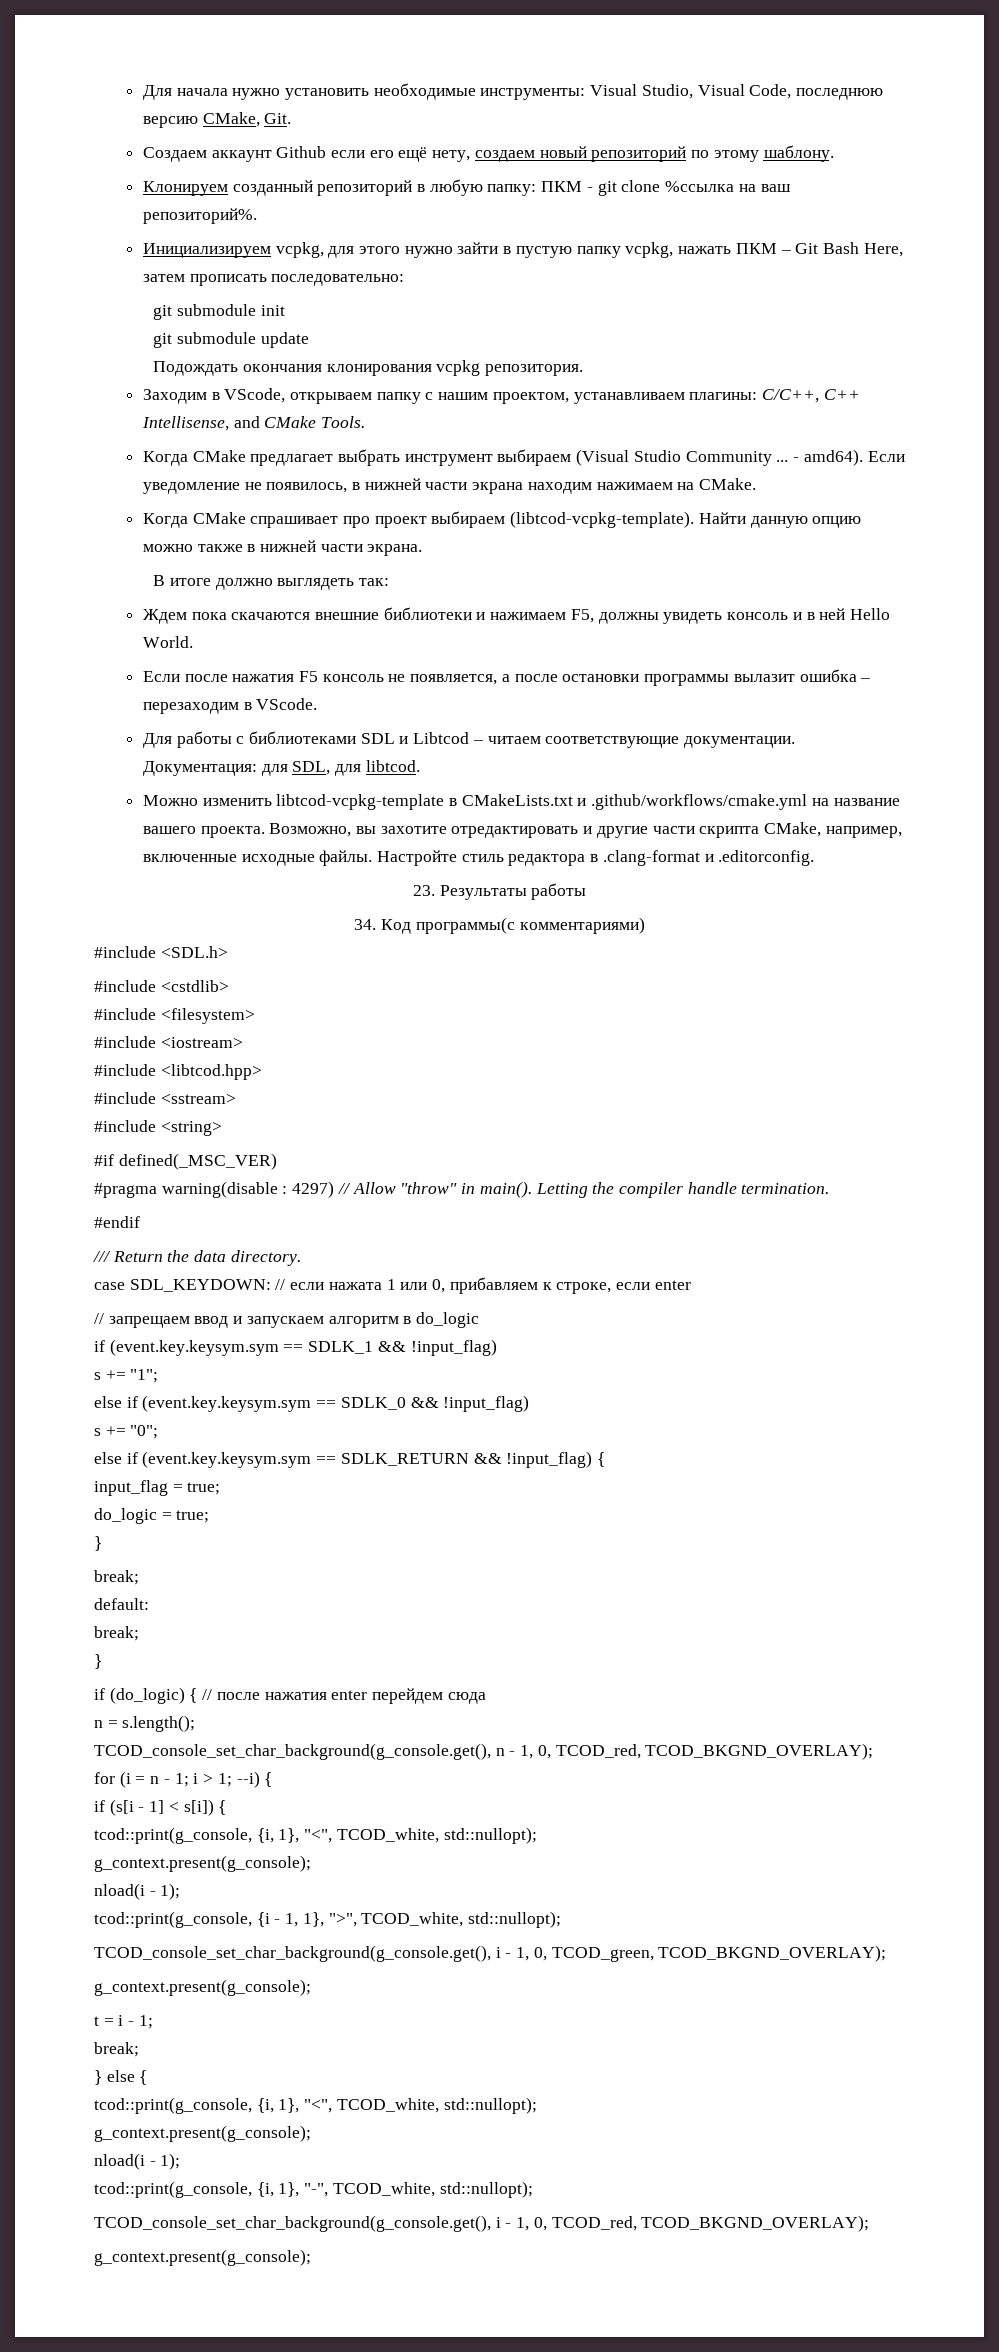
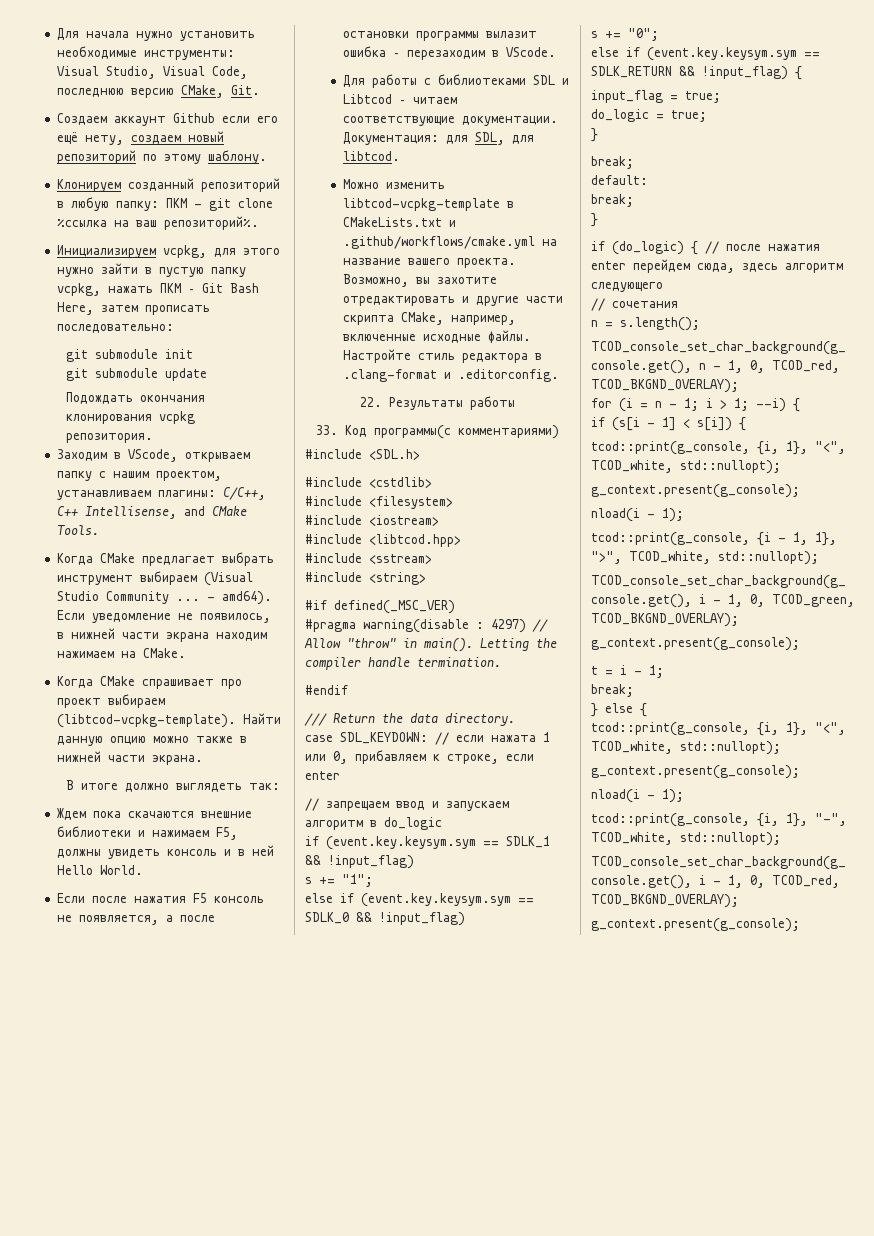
[412,885,435,896] 23. -> [359,397,382,407] 22.
[354,919,377,930] 34. -> [315,425,338,435] 33.
[447,1692,486,1704] сюда -> [697,263,843,273] [591,282,663,292] [591,298,678,311] сюда, здесь алгоритм следующего // // сочетания

